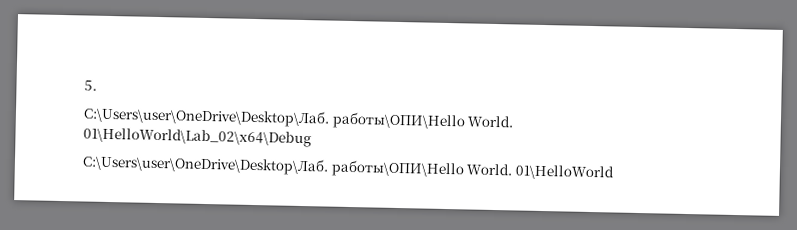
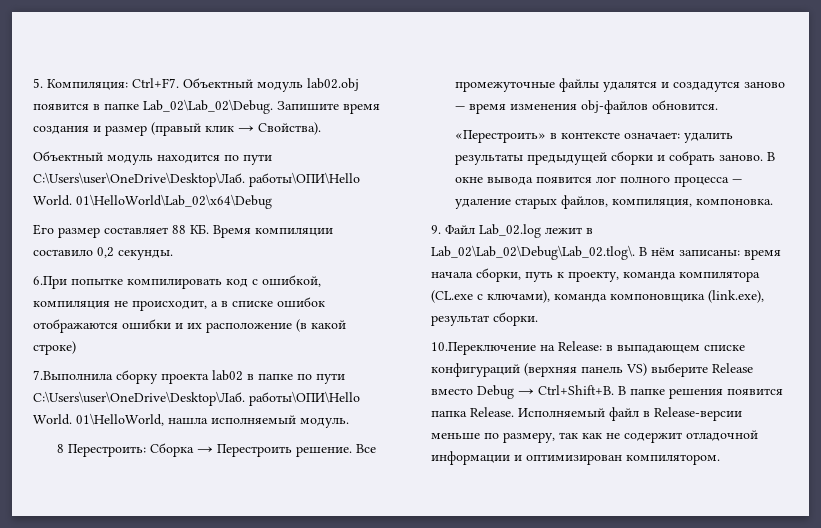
[83,106,514,131] [83,127,312,148] [82,154,614,181] // C:\Users\user\OneDrive\Desktop\Лаб. работы\ОПИ\Hello World. 01\HelloWorld\Lab_02\x64\Debug // C:\Users\user\OneDrive\Desktop\Лаб. работы\ОПИ\Hello World. 01\HelloWorld -> [47,78,359,92] [33,99,380,114] [33,122,321,136] [33,151,272,165] [33,172,360,187] [33,194,272,209] [33,224,333,238] [33,247,173,260] [33,275,321,289] [33,297,325,311] [33,319,346,333] [33,341,76,355] [33,370,345,384] [33,391,360,406] [33,413,349,428] [57,443,377,457] [455,78,786,92] [455,100,719,114] [455,130,734,143] [455,151,776,165] [455,176,743,187] [455,195,774,209] [431,224,593,238] [431,245,781,260] [431,268,760,282] [431,290,764,303] [431,312,538,326] [431,341,745,355] [431,363,753,377] [431,385,783,399] [431,407,742,421] [431,430,758,443] [431,451,720,465] Компиляция: Ctrl+F7. Объектный модуль lab02.obj появится в папке Lab_02\Lab_02\Debug. Запишите время создания и размер (правый клик → Свойства). // Объектный модуль находится по пути C:\Users\user\OneDrive\Desktop\Лаб. работы\ОПИ\Hello World. 01\HelloWorld\Lab_02\x64\Debug // Его размер составляет 88 КБ. Время компиляции составило 0,2 секунды. // 6.При попытке компилировать код с ошибкой, компиляция не происходит, а в списке ошибок отображаются ошибки и их расположение (в какой строке) // 7.Выполнила сборку проекта lab02 в папке по пути C:\Users\user\OneDrive\Desktop\Лаб. работы\ОПИ\Hello World. 01\HelloWorld, нашла исполняемый модуль. // 8 Перестроить: Сборка → Перестроить решение. Все промежуточные файлы удалятся и создадутся заново — время изменения obj-файлов обновится. // «Перестроить» в контексте означает: удалить результаты предыдущей сборки и собрать заново. В окне вывода появится лог полного процесса — удаление старых файлов, компиляция, компоновка. // 9. Файл Lab_02.log лежит в Lab_02\Lab_02\Debug\Lab_02.tlog\. В нём записаны: время начала сборки, путь к проекту, команда компилятора (CL.exe с ключами), команда компоновщика (link.exe), результат сборки. // 10.Переключение на Release: в выпадающем списке конфигураций (верхняя панель VS) выберите Release вместо Debug → Ctrl+Shift+B. В папке решения появится папка Release. Исполняемый файл в Release-версии меньше по размеру, так как не содержит отладочной информации и оптимизирован компилятором.

